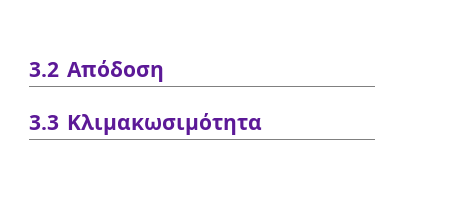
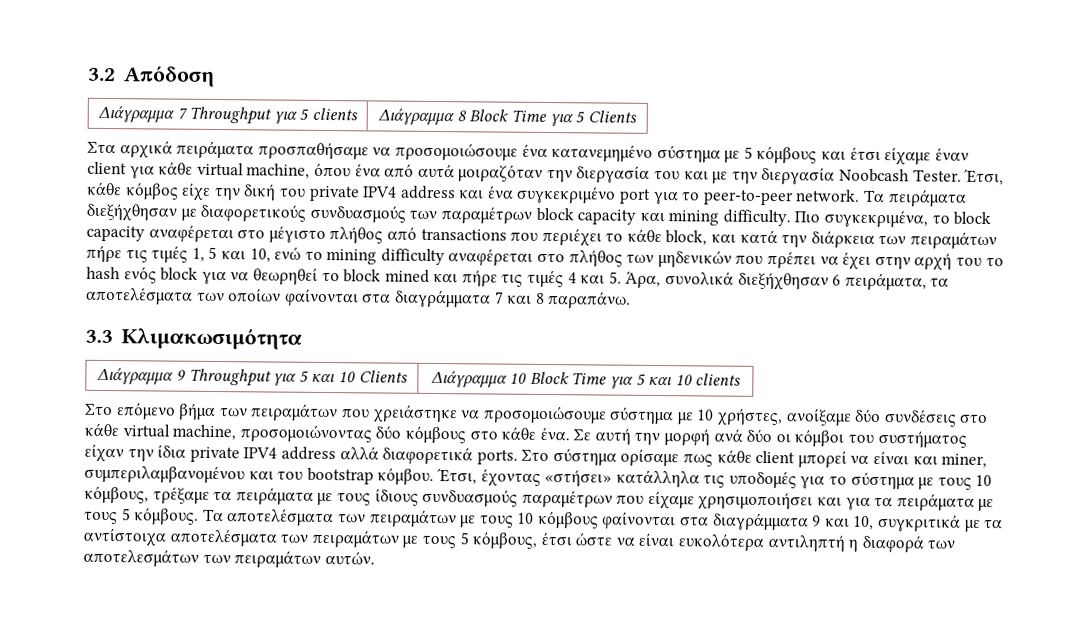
[29,113,262,135] // 3.3 Κλιμακωσιμότητα -> [98,104,358,125] [378,107,637,127] [87,140,969,166] [87,161,1005,186] [87,181,967,207] [86,203,992,228] [86,224,998,250] [86,245,1004,271] [86,266,950,291] [86,286,632,309] [85,327,302,350] [97,366,408,387] [430,369,742,389] [85,402,989,427] [84,422,967,448] [84,443,988,469] [84,464,993,490] [84,485,995,512] [84,507,1004,532] [83,527,956,553] [83,548,375,568] // Διάγραμμα 7 Throughput για 5 clients | Διάγραμμα 8 Block Time για 5 Clients // Στα αρχικά πειράματα προσπαθήσαμε να προσομοιώσουμε ένα κατανεμημένο σύστημα με 5 κόμβους και έτσι είχαμε έναν client για κάθε virtual machine, όπου ένα από αυτά μοιραζόταν την διεργασία του και με την διεργασία Noobcash Tester. Έτσι, κάθε κόμβος είχε την δική του private IPV4 address και ένα συγκεκριμένο port για το peer-to-peer network. Τα πειράματα διεξήχθησαν με διαφορετικούς συνδυασμούς των παραμέτρων block capacity και mining difficulty. Πιο συγκεκριμένα, το block capacity αναφέρεται στο μέγιστο πλήθος από transactions που περιέχει το κάθε block, και κατά την διάρκεια των πειραμάτων πήρε τις τιμές 1, 5 και 10, ενώ το mining difficulty αναφέρεται στο πλήθος των μηδενικών που πρέπει να έχει στην αρχή του το hash ενός block για να θεωρηθεί το block mined και πήρε τις τιμές 4 και 5. Άρα, συνολικά διεξήχθησαν 6 πειράματα, τα αποτελέσματα των οποίων φαίνονται στα διαγράμματα 7 και 8 παραπάνω. // 3.3 Κλιμακωσιμότητα // Διάγραμμα 9 Throughput για 5 και 10 Clients | Διάγραμμα 10 Βlock Time για 5 και 10 clients // Στο επόμενο βήμα των πειραμάτων που χρειάστηκε να προσομοιώσουμε σύστημα με 10 χρήστες, ανοίξαμε δύο συνδέσεις στο κάθε virtual machine, προσομοιώνοντας δύο κόμβους στο κάθε ένα. Σε αυτή την μορφή ανά δύο οι κόμβοι του συστήματος είχαν την ίδια private IPV4 address αλλά διαφορετικά ports. Στο σύστημα ορίσαμε πως κάθε client μπορεί να είναι και miner, συμπεριλαμβανομένου και του bootstrap κόμβου. Έτσι, έχοντας «στήσει» κατάλληλα τις υποδομές για το σύστημα με τους 10 κόμβους, τρέξαμε τα πειράματα με τους ίδιους συνδυασμούς παραμέτρων που είχαμε χρησιμοποιήσει και για τα πειράματα με τους 5 κόμβους. Τα αποτελέσματα των πειραμάτων με τους 10 κόμβους φαίνονται στα διαγράμματα 9 και 10, συγκριτικά με τα αντίστοιχα αποτελέσματα των πειραμάτων με τους 5 κόμβους, έτσι ώστε να είναι ευκολότερα αντιληπτή η διαφορά των αποτελεσμάτων των πειραμάτων αυτών.

